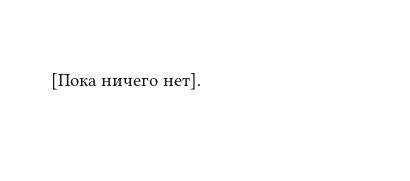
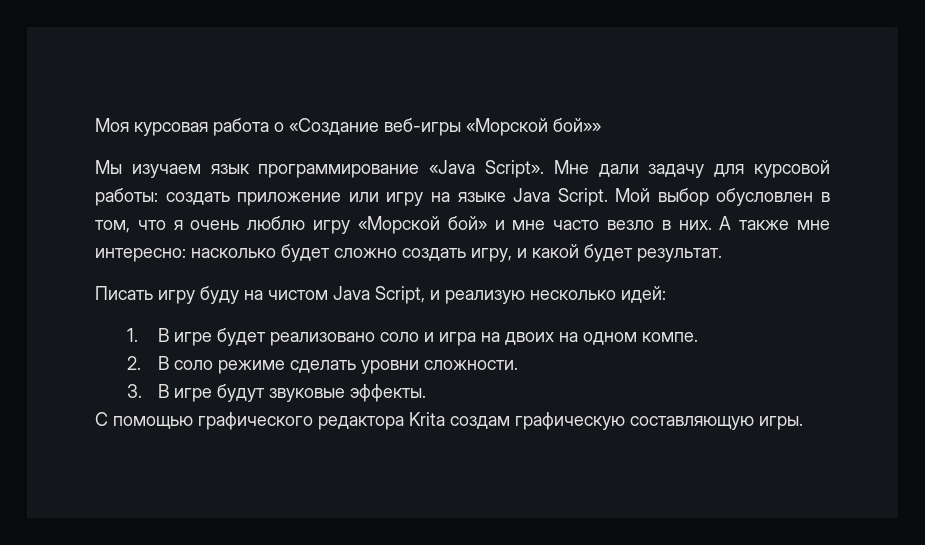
[51,73,201,90] [Пока ничего нет]. -> [95,118,601,136] [95,160,830,178] [95,188,830,206] [95,216,830,234] [95,244,722,262] [95,286,666,304] [126,328,699,346] [126,356,519,374] [126,384,427,402] [95,412,803,430] Моя курсовая работа о «Создание веб-игры «Морской бой»» // Мы изучаем язык программирование «Java Script». Мне дали задачу для курсовой работы: создать приложение или игру на языке Java Script. Мой выбор обусловлен в том, что я очень люблю игру «Морской бой» и мне часто везло в них. А также мне интересно: насколько будет сложно создать игру, и какой будет результат. // Писать игру буду на чистом Java Script, и реализую несколько идей: // 1. В игре будет реализовано соло и игра на двоих на одном компе. // 2. В соло режиме сделать уровни сложности. // 3. В игре будут звуковые эффекты. // С помощью графического редактора Krita создам графическую составляющую игры.

